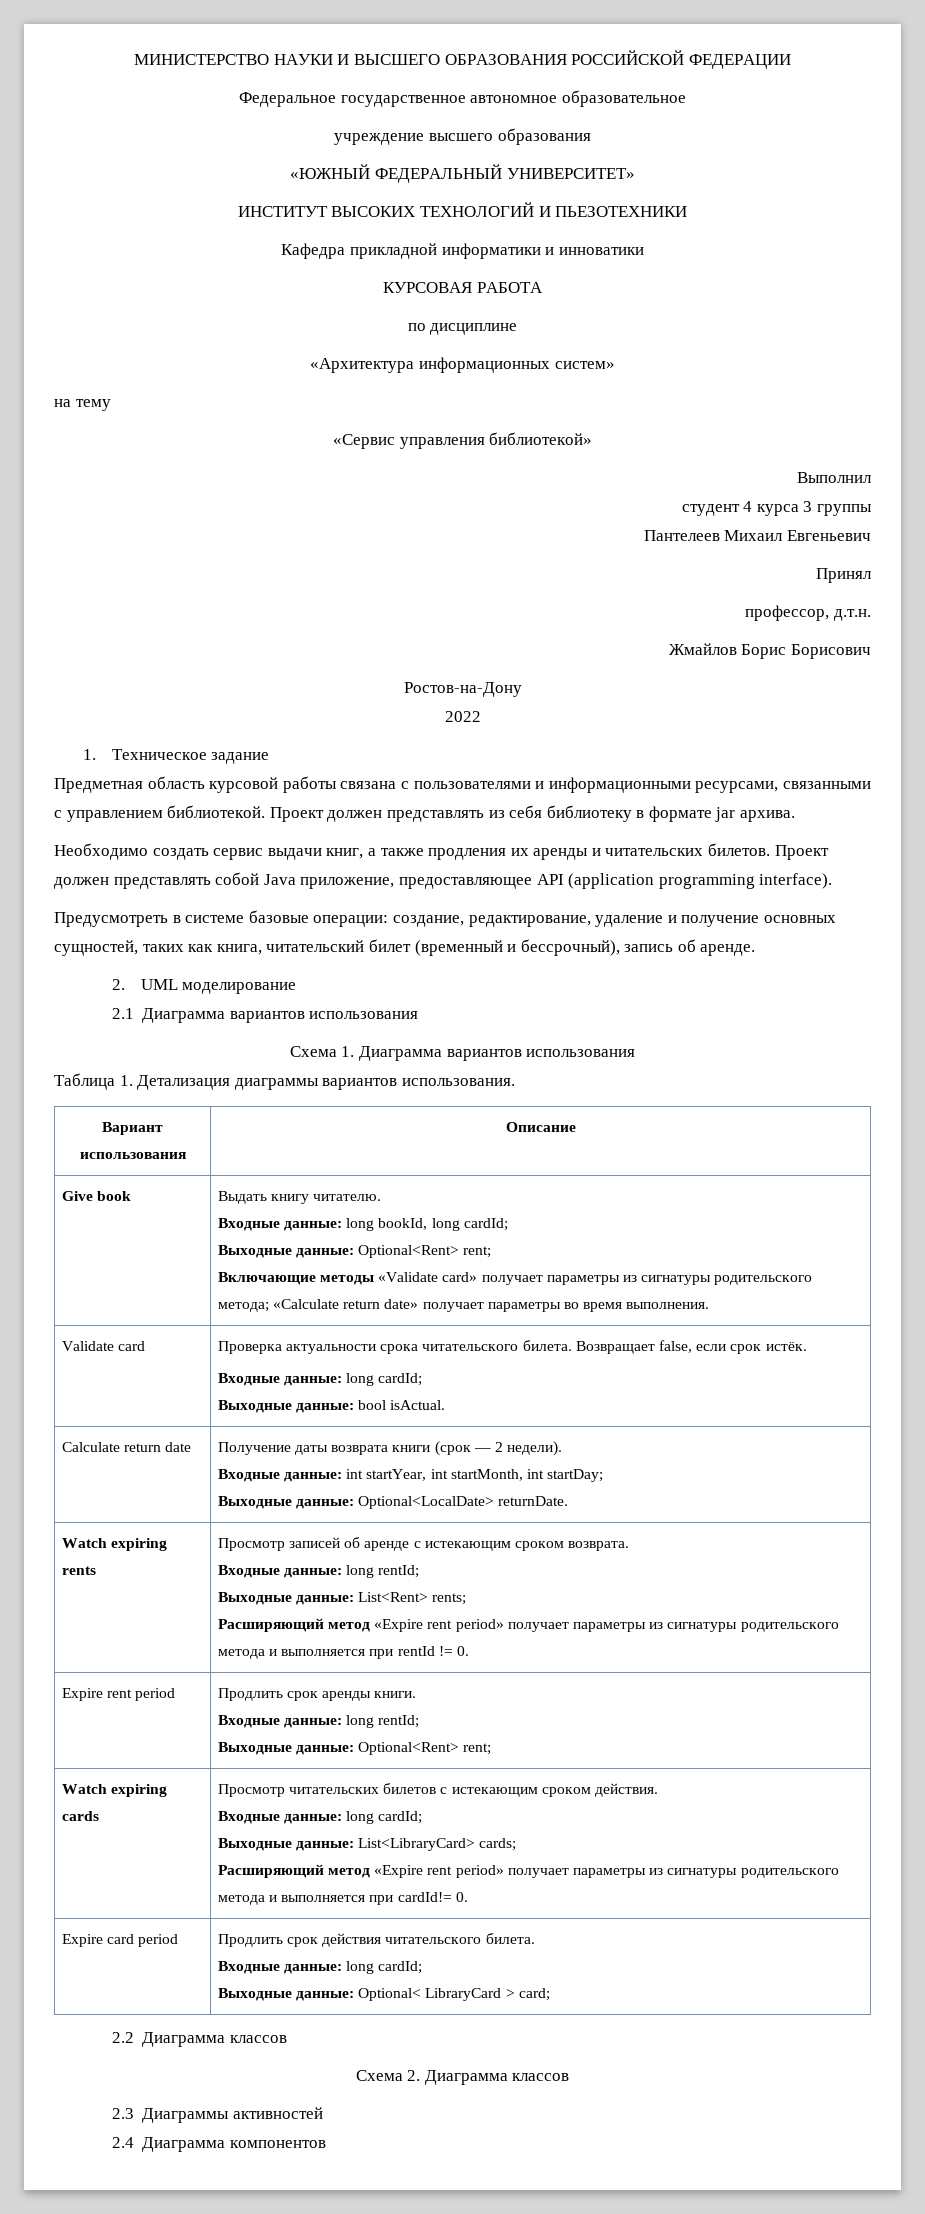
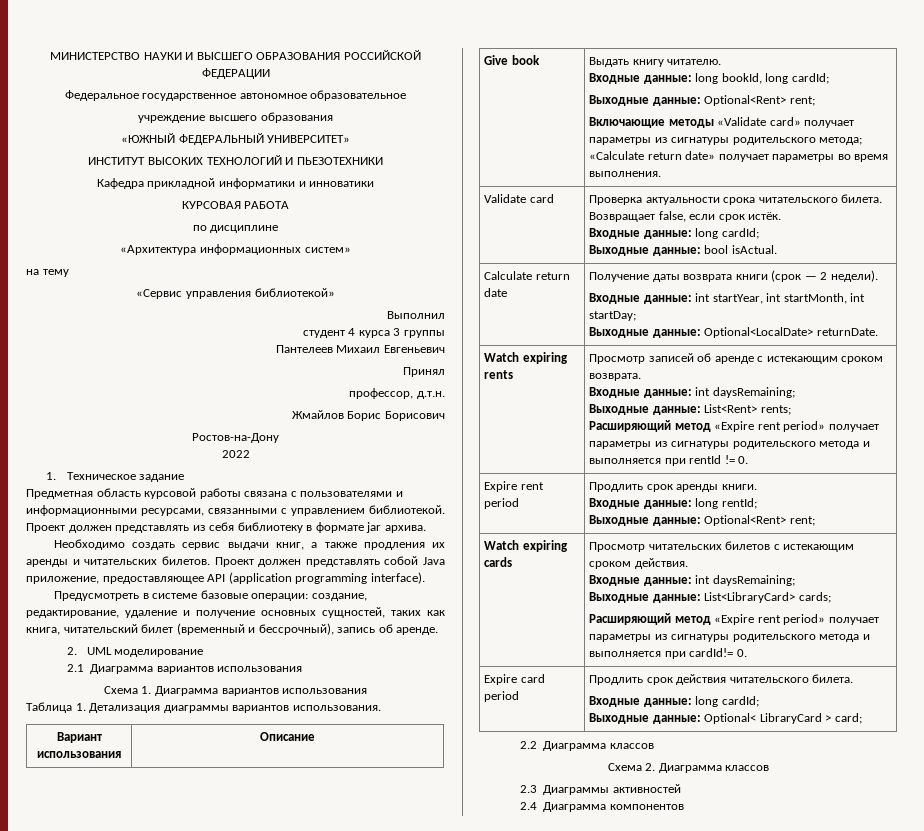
[346,1565,420,1578] long rentId; -> [695,387,795,398] int daysRemaining;
[346,1811,423,1824] long cardId; -> [695,575,795,586] int daysRemaining;

